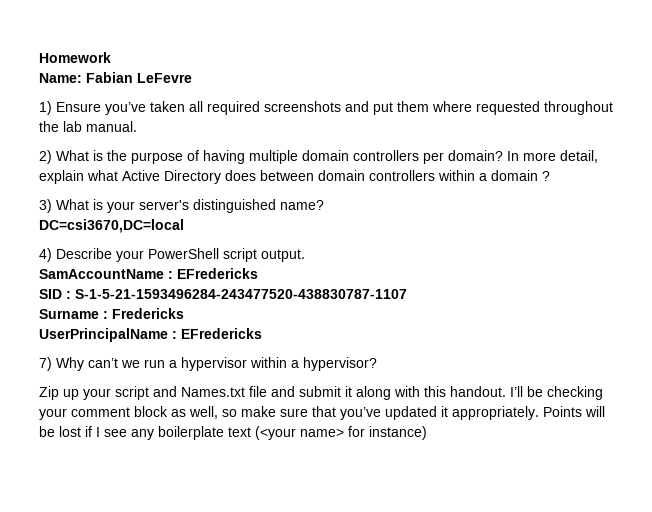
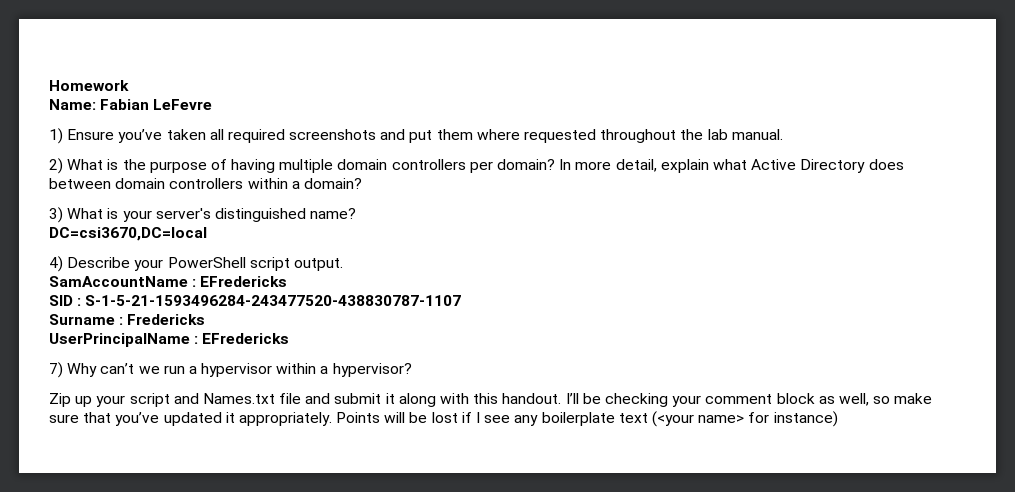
[491,170,550,181] domain ? -> [303,178,362,189] domain?

